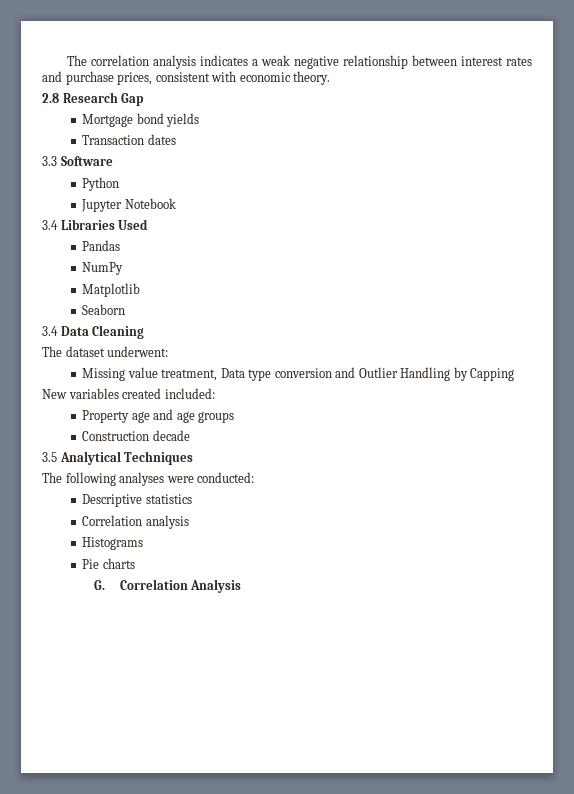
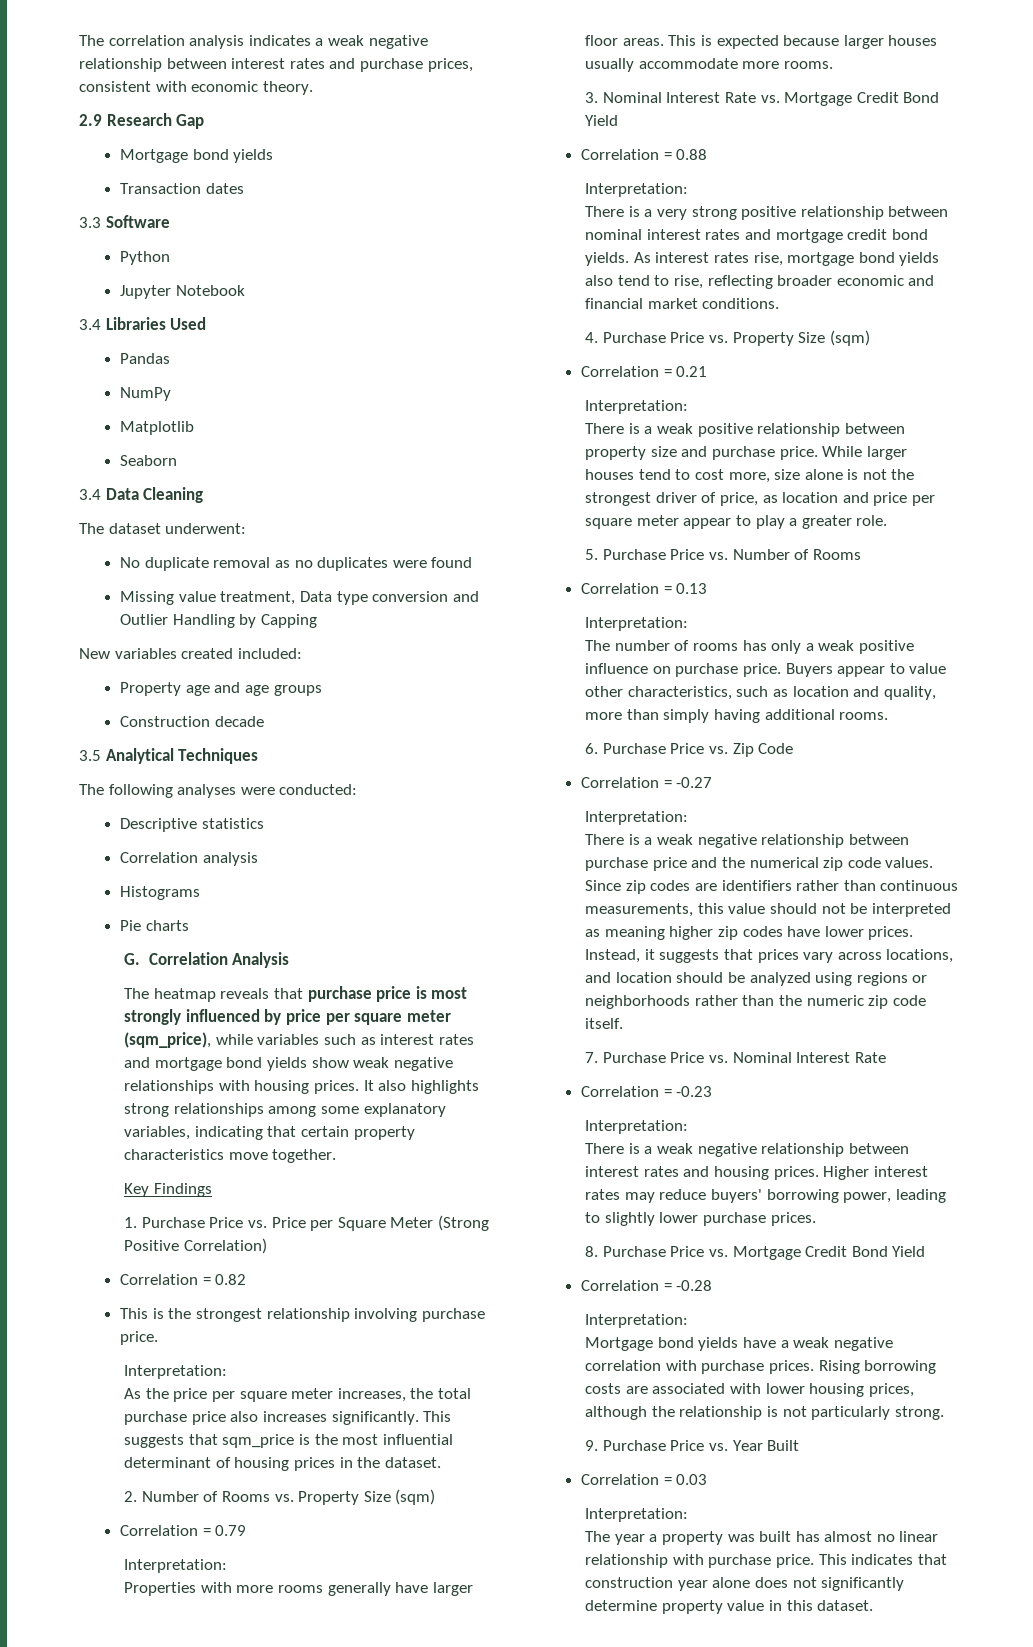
[42,93,59,103] 2.8 -> [79,114,102,126] 2.9
(169, 351) none -> [120,557,473,571] // No duplicate removal as no duplicates were found
(242, 586) none -> [124,986,468,1002] [124,1009,451,1025] [124,1032,474,1048] [124,1057,453,1071] [124,1080,479,1094] [124,1103,446,1117] [124,1126,415,1140] [124,1149,337,1163] [124,1183,212,1197] [124,1215,489,1231] [124,1238,267,1254] [120,1274,247,1285] [120,1308,485,1322] [120,1331,159,1345] [124,1365,228,1379] [124,1388,471,1402] [124,1411,452,1425] [124,1434,453,1448] [124,1457,441,1471] [124,1489,436,1505] [120,1525,247,1536] [124,1559,228,1573] [124,1582,473,1596] [585,35,938,49] [585,58,833,72] [585,92,940,106] [585,115,619,126] [581,149,708,160] [585,183,689,197] [585,206,949,220] [585,229,928,243] [585,252,940,266] [585,275,935,289] [585,298,780,309] [585,330,870,346] [581,366,708,377] [585,400,689,414] [585,423,905,437] [585,446,907,460] [585,469,915,483] [585,492,935,506] [585,515,888,529] [585,549,861,560] [581,583,708,594] [585,617,689,631] [585,640,914,654] [585,663,947,677] [585,686,936,700] [585,709,889,723] [585,743,794,757] [581,777,713,788] [585,811,689,825] [585,834,909,848] [585,857,934,871] [585,880,959,894] [585,903,951,917] [585,926,914,940] [585,949,954,963] [585,972,928,986] [585,995,926,1009] [585,1018,624,1029] [585,1052,886,1063] [581,1086,713,1097] [585,1120,689,1134] [585,1143,909,1157] [585,1166,928,1180] [585,1189,946,1203] [585,1212,816,1226] [585,1246,926,1260] [581,1280,713,1291] [585,1314,689,1328] [585,1337,893,1351] [585,1360,937,1374] [585,1383,914,1397] [585,1406,944,1420] [585,1440,800,1451] [581,1474,708,1485] [585,1508,689,1522] [585,1531,939,1545] [585,1554,947,1568] [585,1577,905,1591] [585,1600,874,1614] // The heatmap reveals that purchase price is most strongly influenced by price per square meter (sqm_price), while variables such as interest rates and mortgage bond yields show weak negative relationships with housing prices. It also highlights strong relationships among some explanatory variables, indicating that certain property characteristics move together. // Key Findings // 1. Purchase Price vs. Price per Square Meter (Strong Positive Correlation) // Correlation = 0.82 // This is the strongest relationship involving purchase price. // Interpretation: // As the price per square meter increases, the total purchase price also increases significantly. This suggests that sqm_price is the most influential determinant of housing prices in the dataset. // 2. Number of Rooms vs. Property Size (sqm) // Correlation = 0.79 // Interpretation: // Properties with more rooms generally have larger floor areas. This is expected because larger houses usually accommodate more rooms. // 3. Nominal Interest Rate vs. Mortgage Credit Bond Yield // Correlation = 0.88 // Interpretation: // There is a very strong positive relationship between nominal interest rates and mortgage credit bond yields. As interest rates rise, mortgage bond yields also tend to rise, reflecting broader economic and financial market conditions. // 4. Purchase Price vs. Property Size (sqm) // Correlation = 0.21 // Interpretation: // There is a weak positive relationship between property size and purchase price. While larger houses tend to cost more, size alone is not the strongest driver of price, as location and price per square meter appear to play a greater role. // 5. Purchase Price vs. Number of Rooms // Correlation = 0.13 // Interpretation: // The number of rooms has only a weak positive influence on purchase price. Buyers appear to value other characteristics, such as location and quality, more than simply having additional rooms. // 6. Purchase Price vs. Zip Code // Correlation = -0.27 // Interpretation: // There is a weak negative relationship between purchase price and the numerical zip code values. Since zip codes are identifiers rather than continuous measurements, this value should not be interpreted as meaning higher zip codes have lower prices. Instead, it suggests that prices vary across locations, and location should be analyzed using regions or neighborhoods rather than the numeric zip code itself. // 7. Purchase Price vs. Nominal Interest Rate // Correlation = -0.23 // Interpretation: // There is a weak negative relationship between interest rates and housing prices. Higher interest rates may reduce buyers' borrowing power, leading to slightly lower purchase prices. // 8. Purchase Price vs. Mortgage Credit Bond Yield // Correlation = -0.28 // Interpretation: // Mortgage bond yields have a weak negative correlation with purchase prices. Rising borrowing costs are associated with lower housing prices, although the relationship is not particularly strong. // 9. Purchase Price vs. Year Built // Correlation = 0.03 // Interpretation: // The year a property was built has almost no linear relationship with purchase price. This indicates that construction year alone does not significantly determine property value in this dataset.

